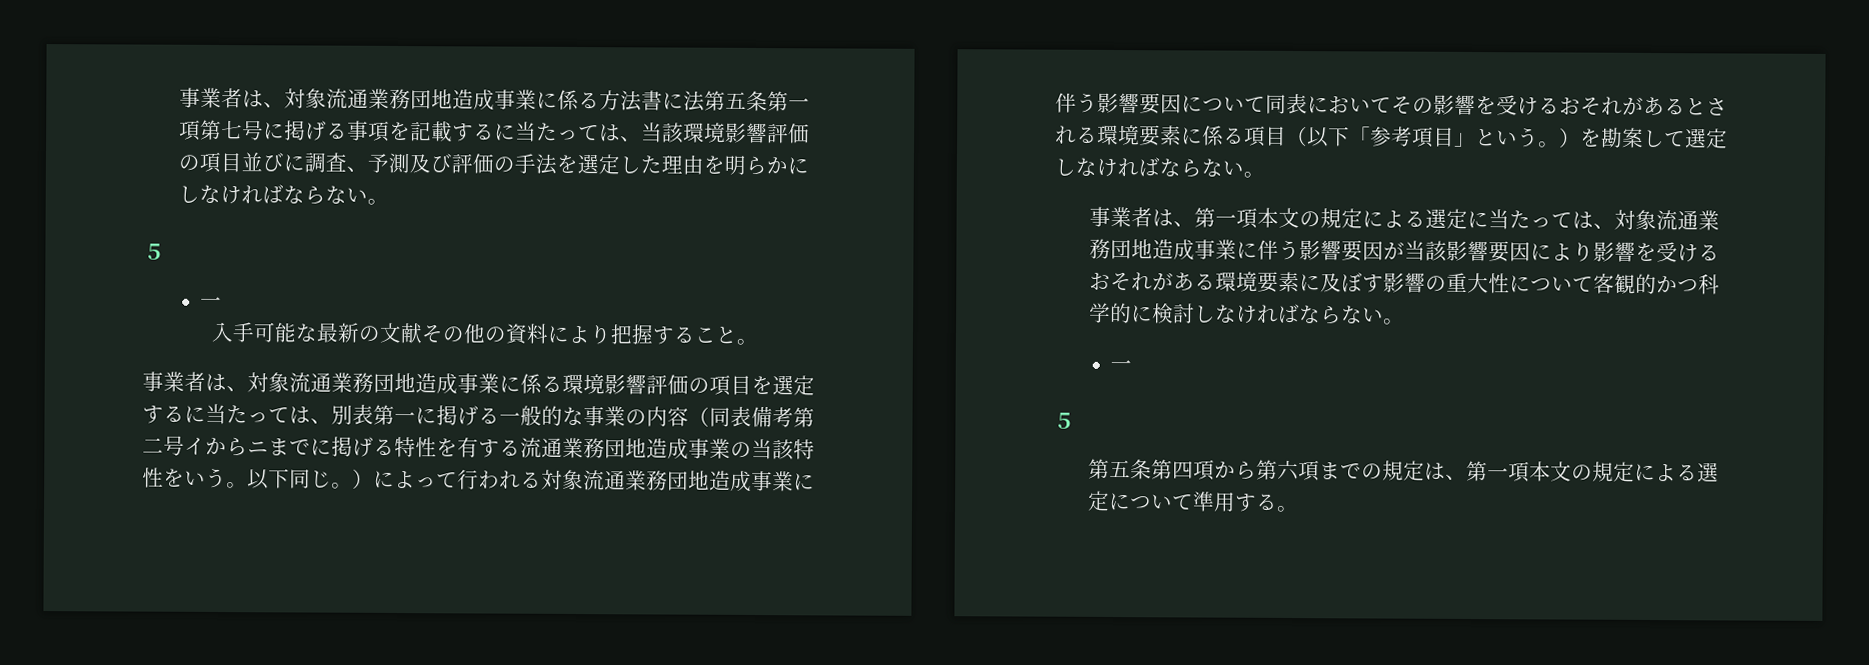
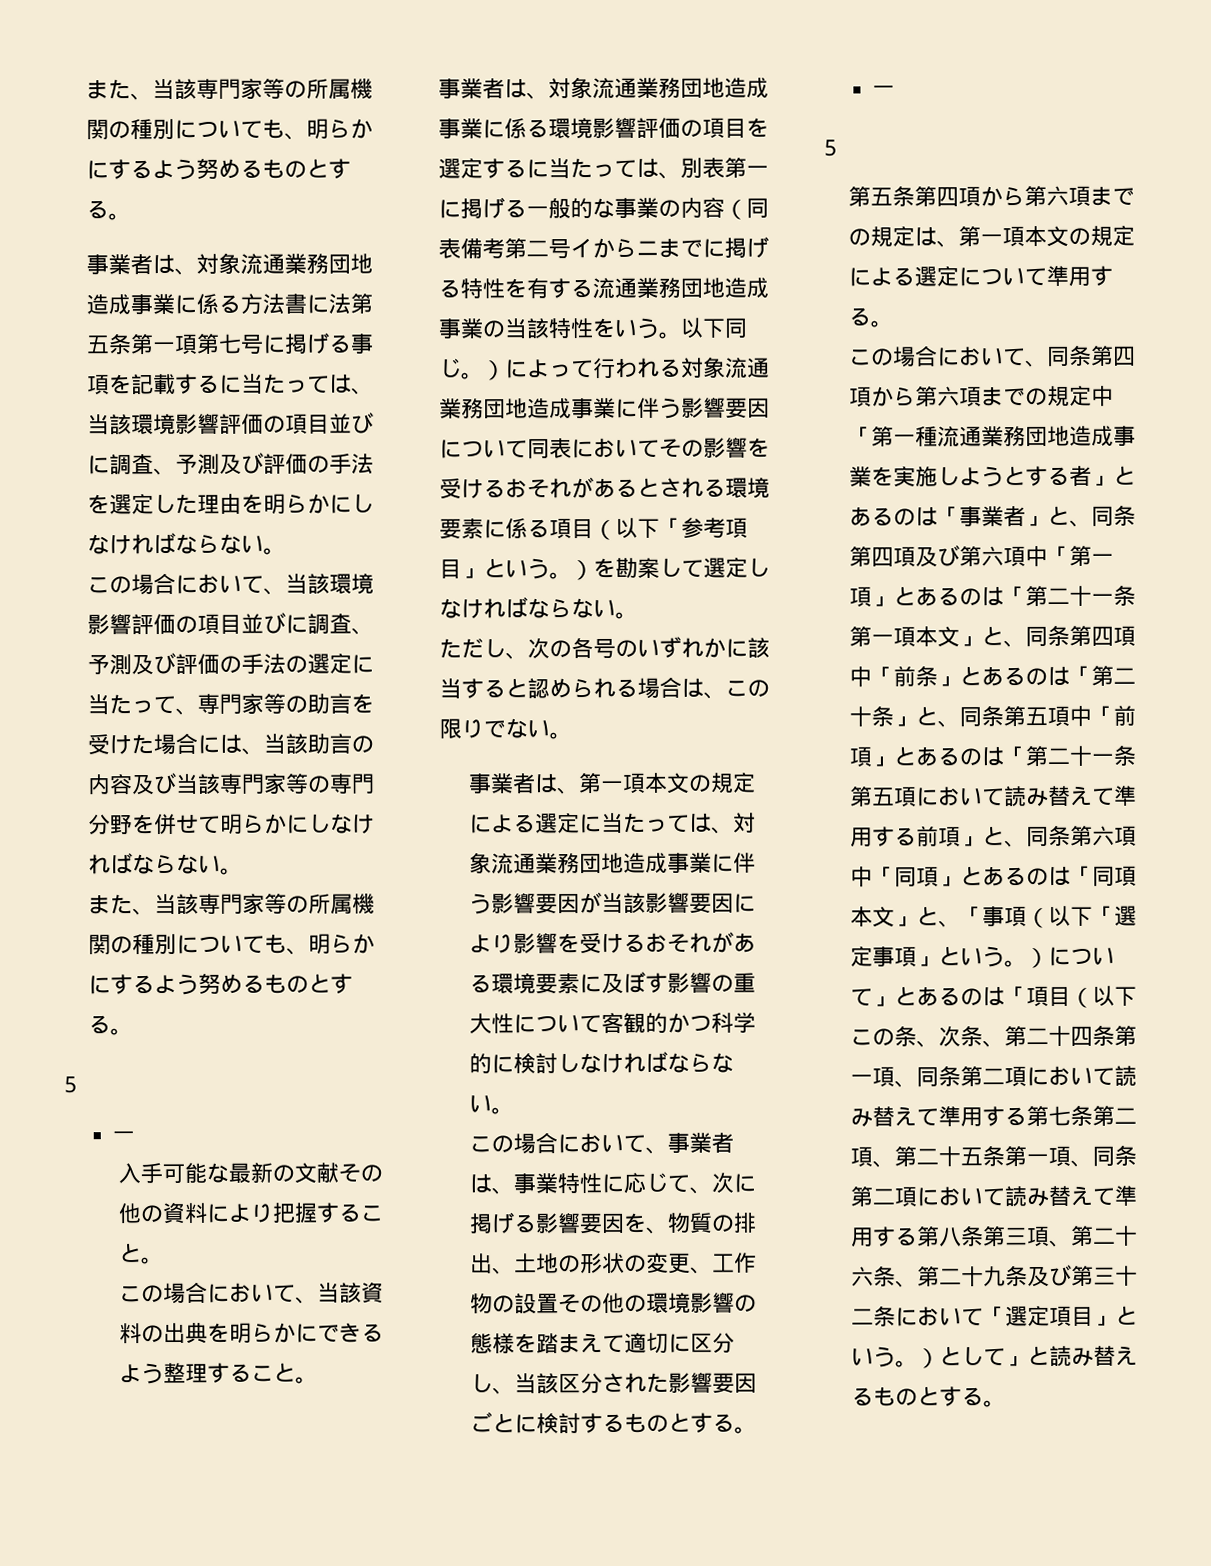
(178, 97) none -> [86,78,374,101] [86,118,374,141] [86,158,352,180] [86,200,132,221] また、当該専門家等の所属機関の種別についても、明らかにするよう努めるものとする。 //
(389, 201) none -> [87,572,375,596] [87,612,375,635] [87,652,375,676] [87,693,375,715] [87,732,375,756] [87,772,376,796] [88,813,376,835] [88,853,244,875] [88,893,376,916] [88,933,376,956] [88,973,354,995] [88,1015,134,1036] // この場合において、当該環境影響評価の項目並びに調査、予測及び評価の手法の選定に当たって、専門家等の助言を受けた場合には、当該助言の内容及び当該専門家等の専門分野を併せて明らかにしなければならない。 // また、当該専門家等の所属機関の種別についても、明らかにするよう努めるものとする。
(759, 342) none -> [118,1281,384,1305] [118,1322,384,1345] [118,1362,318,1385] // この場合において、当該資料の出典を明らかにできるよう整理すること。
(1265, 174) none -> [439,636,770,660] [439,676,770,699] [439,718,572,740] // ただし、次の各号のいずれかに該当すると認められる場合は、この限りでない。
(1405, 321) none -> [469,1132,735,1155] [469,1172,757,1195] [469,1212,758,1235] [470,1252,758,1275] [470,1291,758,1315] [470,1331,736,1354] [470,1371,758,1395] [470,1412,758,1434] // この場合において、事業者は、事業特性に応じて、次に掲げる影響要因を、物質の排出、土地の形状の変更、工作物の設置その他の環境影響の態様を踏まえて適切に区分し、当該区分された影響要因ごとに検討するものとする。
(1299, 509) none -> [849,345,1137,368] [849,385,1115,408] [849,425,1137,448] [849,465,1137,488] [849,505,1137,528] [849,545,1115,568] [849,585,1137,608] [849,625,1137,648] [849,665,1137,688] [849,704,1137,728] [849,745,1137,768] [850,785,1138,808] [850,825,1138,848] [850,865,1138,888] [850,905,1138,929] [850,946,1116,969] [850,985,1138,1008] [850,1025,1138,1048] [850,1065,1138,1088] [850,1105,1138,1127] [850,1145,1138,1168] [850,1185,1138,1208] [851,1225,1139,1248] [851,1264,1139,1288] [851,1305,1139,1327] [851,1345,1139,1369] [851,1386,1007,1408] // この場合において、同条第四項から第六項までの規定中「第一種流通業務団地造成事業を実施しようとする者」とあるのは「事業者」と、同条第四項及び第六項中「第一項」とあるのは「第二十一条第一項本文」と、同条第四項中「前条」とあるのは「第二十条」と、同条第五項中「前項」とあるのは「第二十一条第五項において読み替えて準用する前項」と、同条第六項中「同項」とあるのは「同項本文」と、「事項（以下「選定事項」という。）について」とあるのは「項目（以下この条、次条、第二十四条第一項、同条第二項において読み替えて準用する第七条第二項、第二十五条第一項、同条第二項において読み替えて準用する第八条第三項、第二十六条、第二十九条及び第三十二条において「選定項目」という。）として」と読み替えるものとする。

